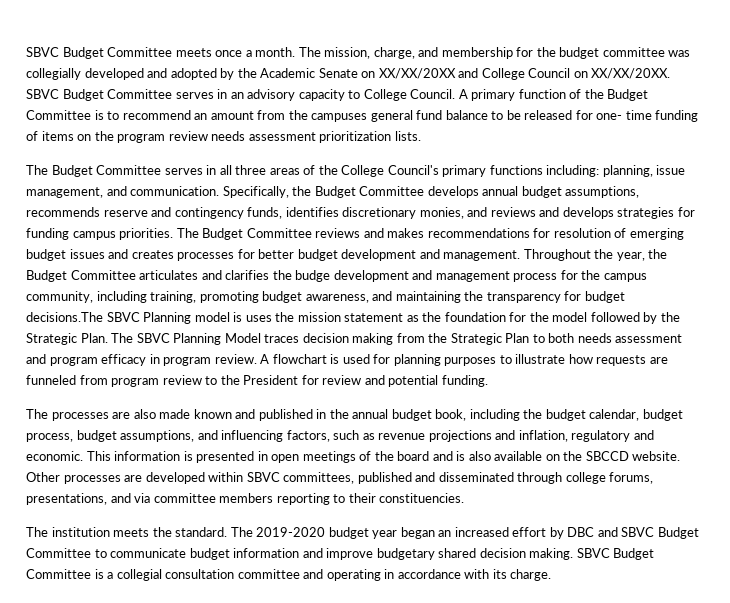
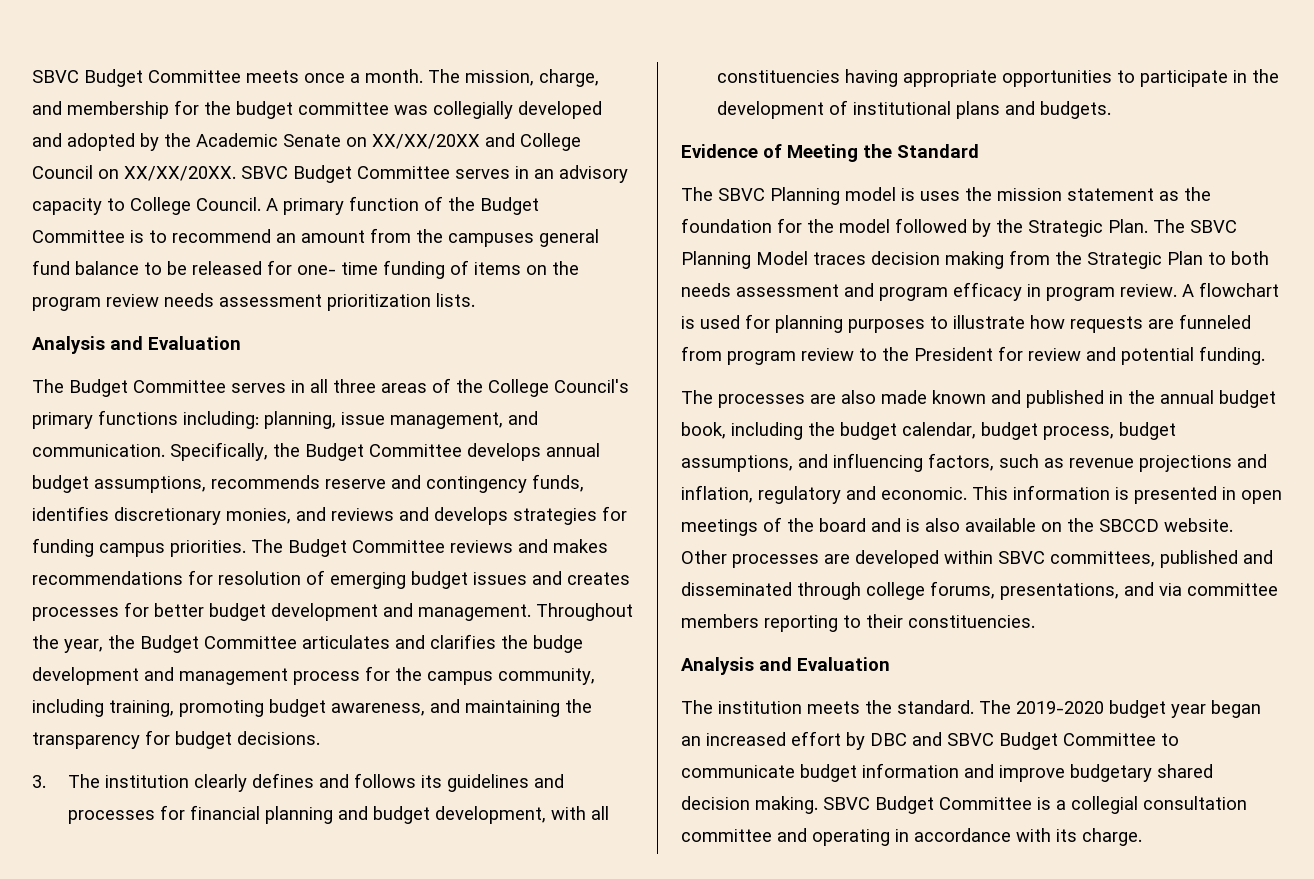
(421, 136) none -> [32,336,241,354] // Analysis and Evaluation
[26,312,103,322] decisions.The -> [237,731,320,745] [32,773,564,792] [67,805,609,824] [716,69,1279,87] [716,100,1111,119] [681,144,979,162] [681,187,713,201] decisions. // 3. The institution clearly defines and follows its guidelines and processes for financial planning and budget development, with all constituencies having appropriate opportunities to participate in the development of institutional plans and budgets. // Evidence of Meeting the Standard // The
(465, 498) none -> [681,657,890,675] // Analysis and Evaluation

